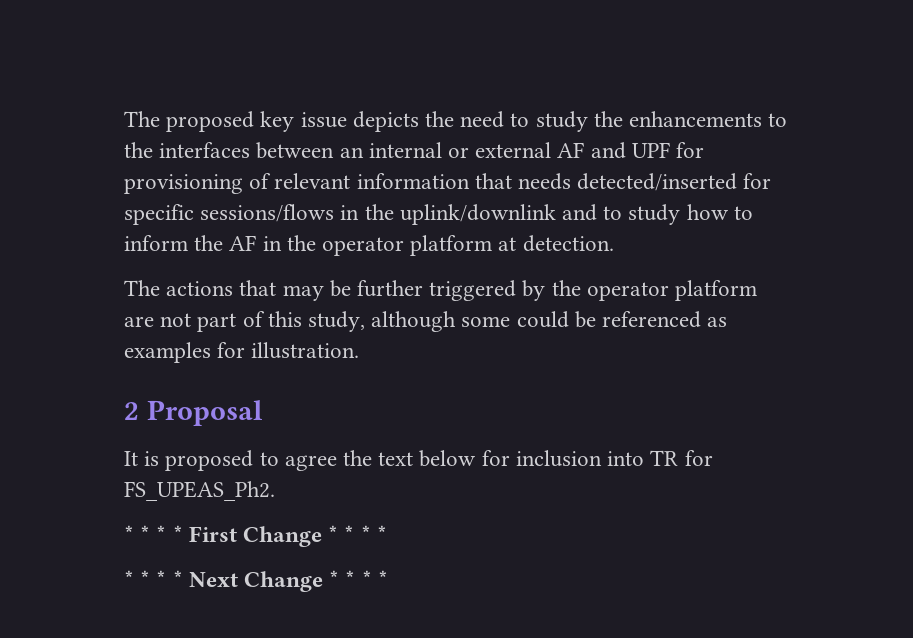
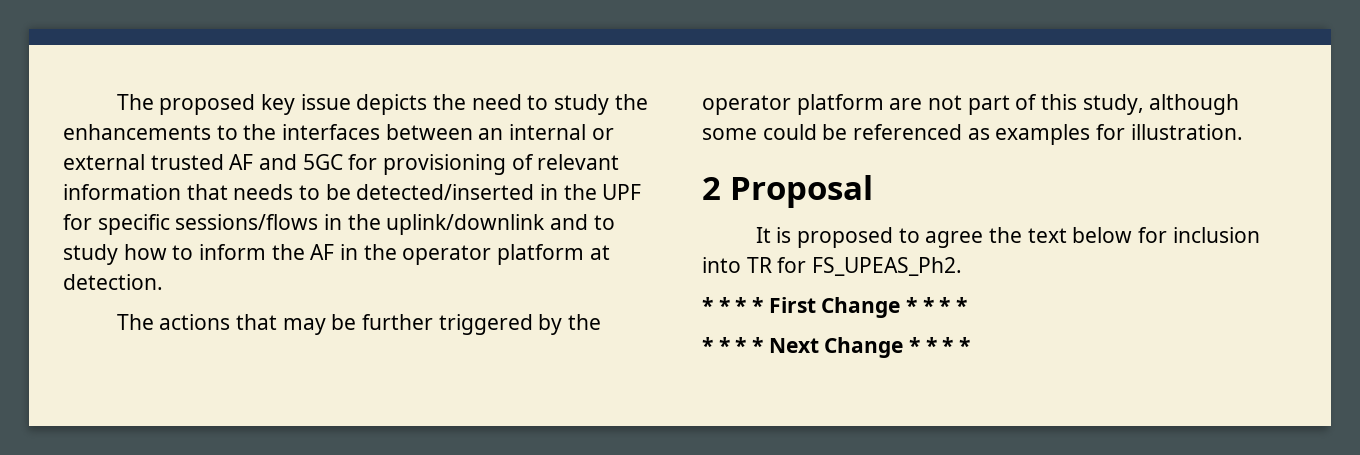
(552, 150) none -> [150,154,224,170] trusted
[631,142,670,158] UPF -> [302,154,343,170] 5GC
[577,173,738,191] detected/inserted -> [299,184,642,200] to be detected/inserted in the UPF

